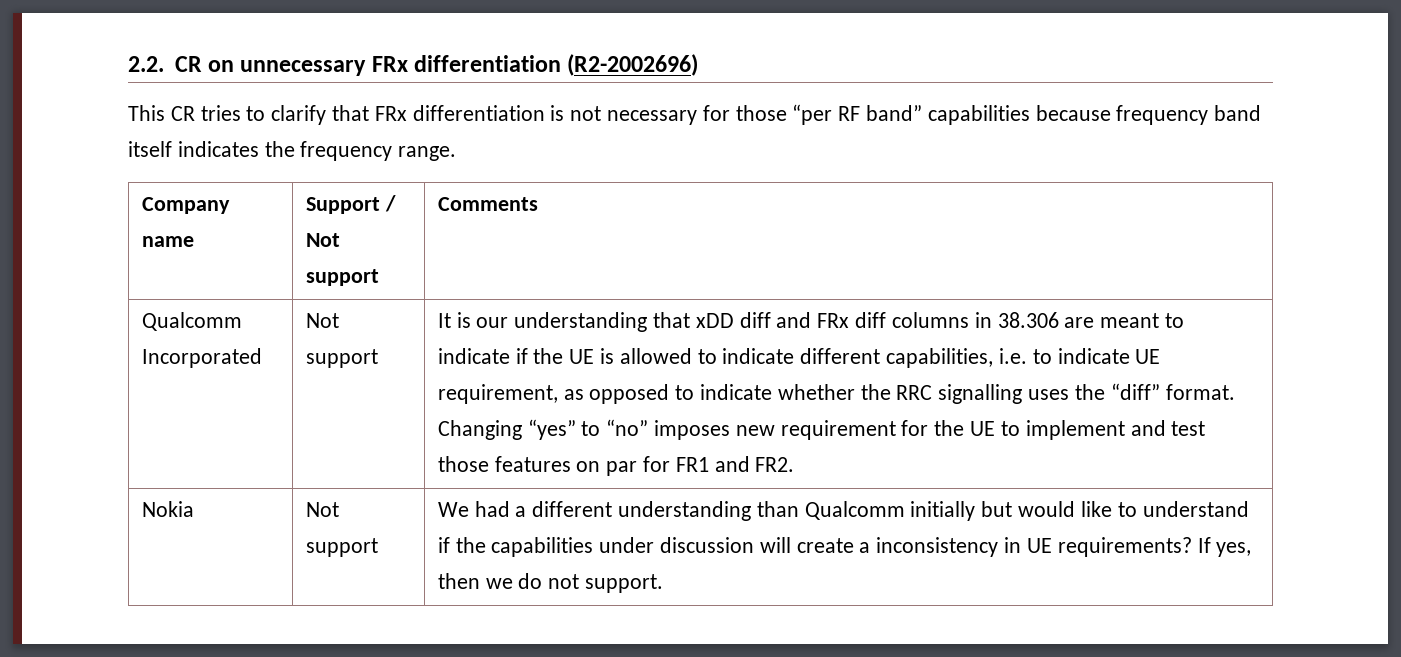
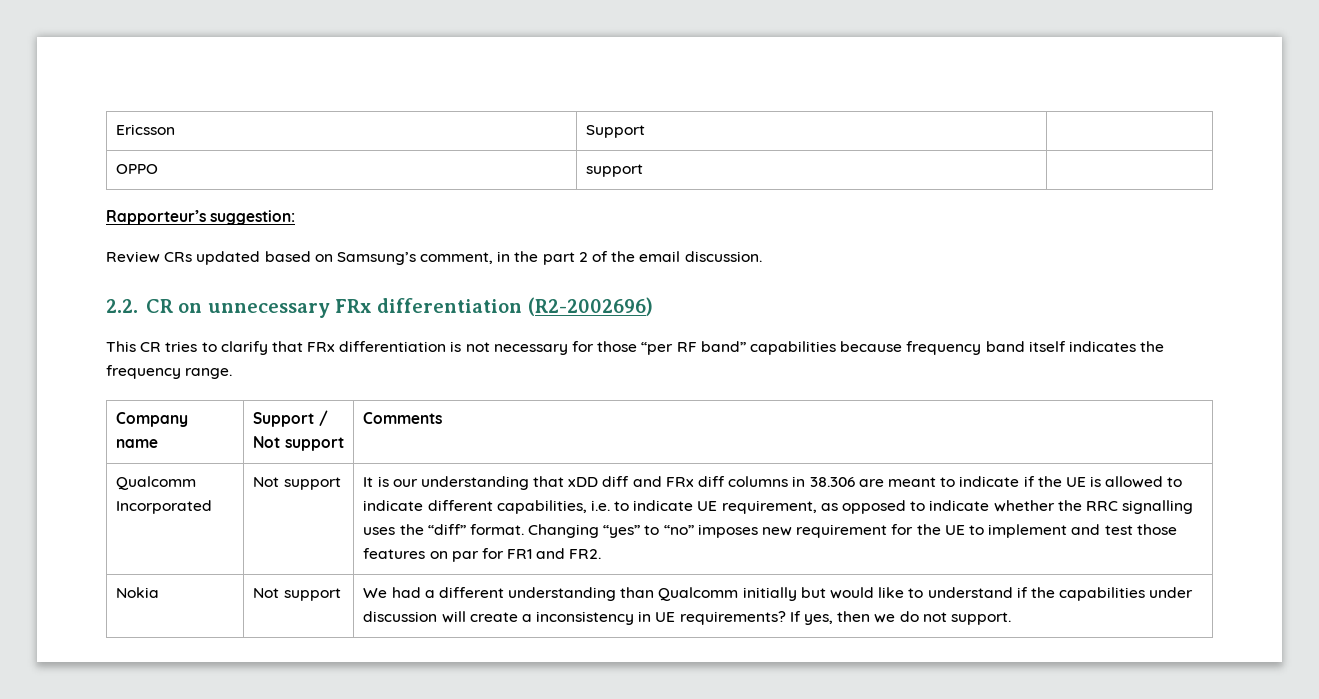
(128, 64) none -> [116,124,176,135] [586,125,646,138] [116,164,159,174] [586,164,644,177] [106,210,296,225] [106,251,762,265] Ericsson | Support | // OPPO | support | // Rapporteur’s suggestion: // Review CRs updated based on Samsung’s comment, in the part 2 of the email discussion. //

